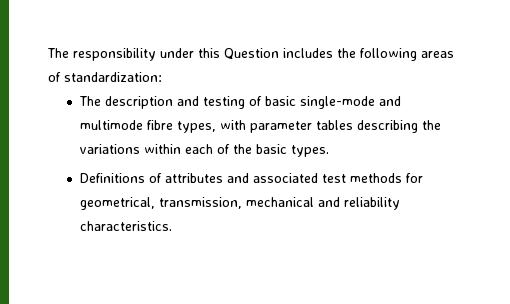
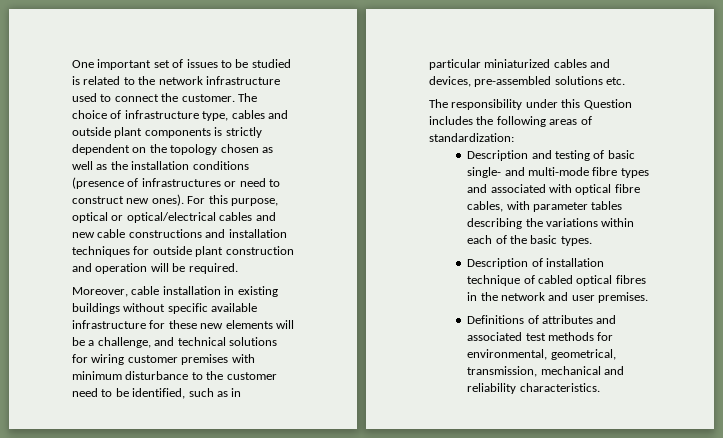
(47, 53) none -> [72,59,291,70] [72,76,280,85] [72,93,257,102] [72,110,288,121] [72,127,262,138] [72,144,273,155] [72,161,249,170] [72,177,280,189] [72,194,278,206] [72,212,276,223] [72,229,287,238] [72,246,294,257] [72,263,238,274] [72,286,278,297] [72,303,258,314] [72,320,294,329] [72,337,277,348] [72,354,255,365] [72,371,277,380] [72,388,242,399] [429,59,611,70] [429,76,626,87] One important set of issues to be studied is related to the network infrastructure used to connect the customer. The choice of infrastructure type, cables and outside plant components is strictly dependent on the topology chosen as well as the installation conditions (presence of infrastructures or need to construct new ones). For this purpose, optical or optical/electrical cables and new cable constructions and installation techniques for outside plant construction and operation will be required. // Moreover, cable installation in existing buildings without specific available infrastructure for these new elements will be a challenge, and technical solutions for wiring customer premises with minimum disturbance to the customer need to be identified, such as in particular miniaturized cables and devices, pre-assembled solutions etc. //
[78,96,173,109] The description -> [467,150,529,161] Description
[299,96,401,109] [79,120,216,133] single-mode and multimode fibre types, -> [467,167,649,178] [467,184,640,195] [467,201,504,212] single- and multi-mode fibre types and associated with optical fibre cables,
(329, 151) none -> [467,258,604,269] [467,275,646,286] [467,292,649,303] // Description of installation technique of cabled optical fibres in the network and user premises.
(423, 178) none -> [467,349,548,360] environmental,

